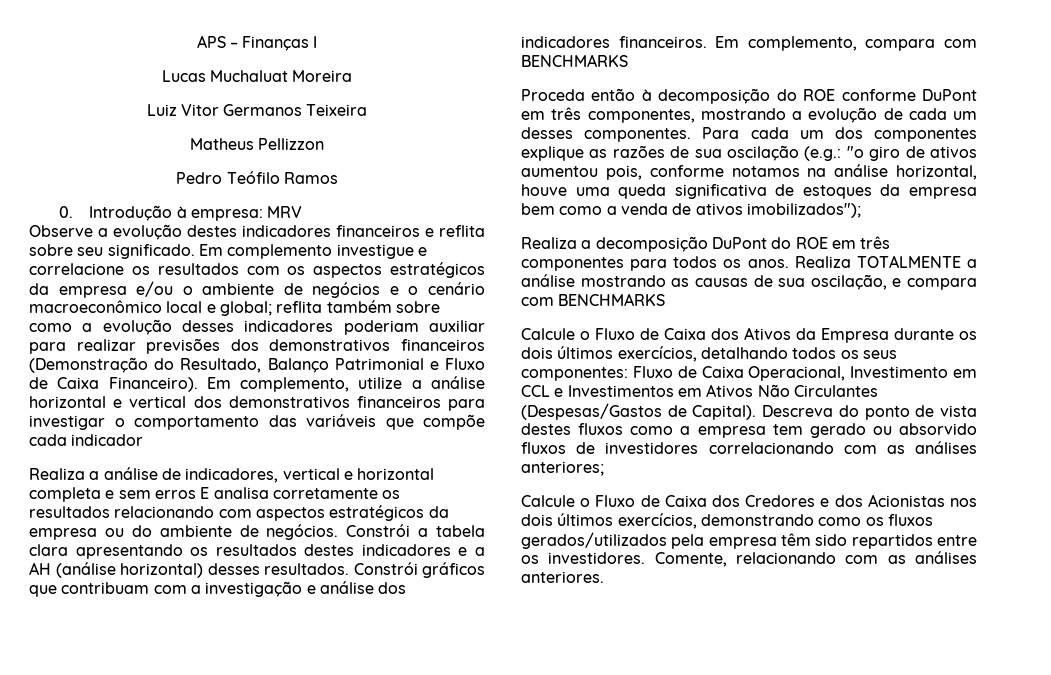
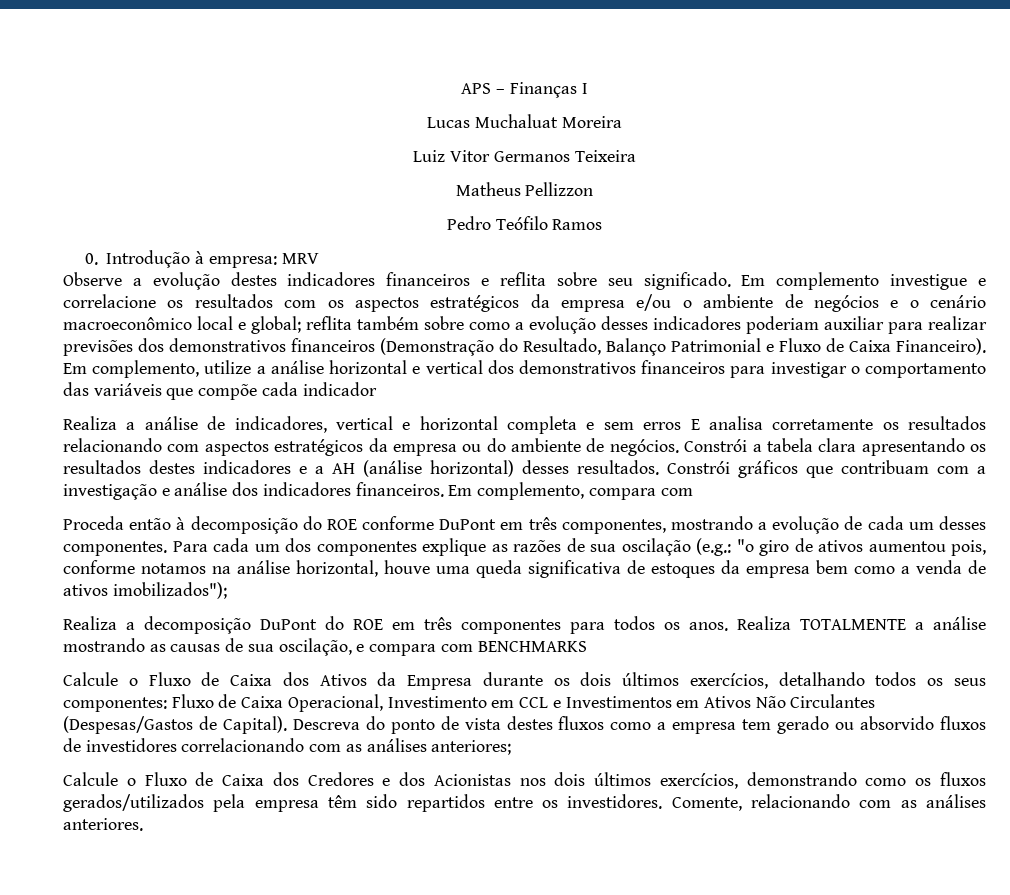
[521,54,628,67] BENCHMARKS -> (693, 492) none

